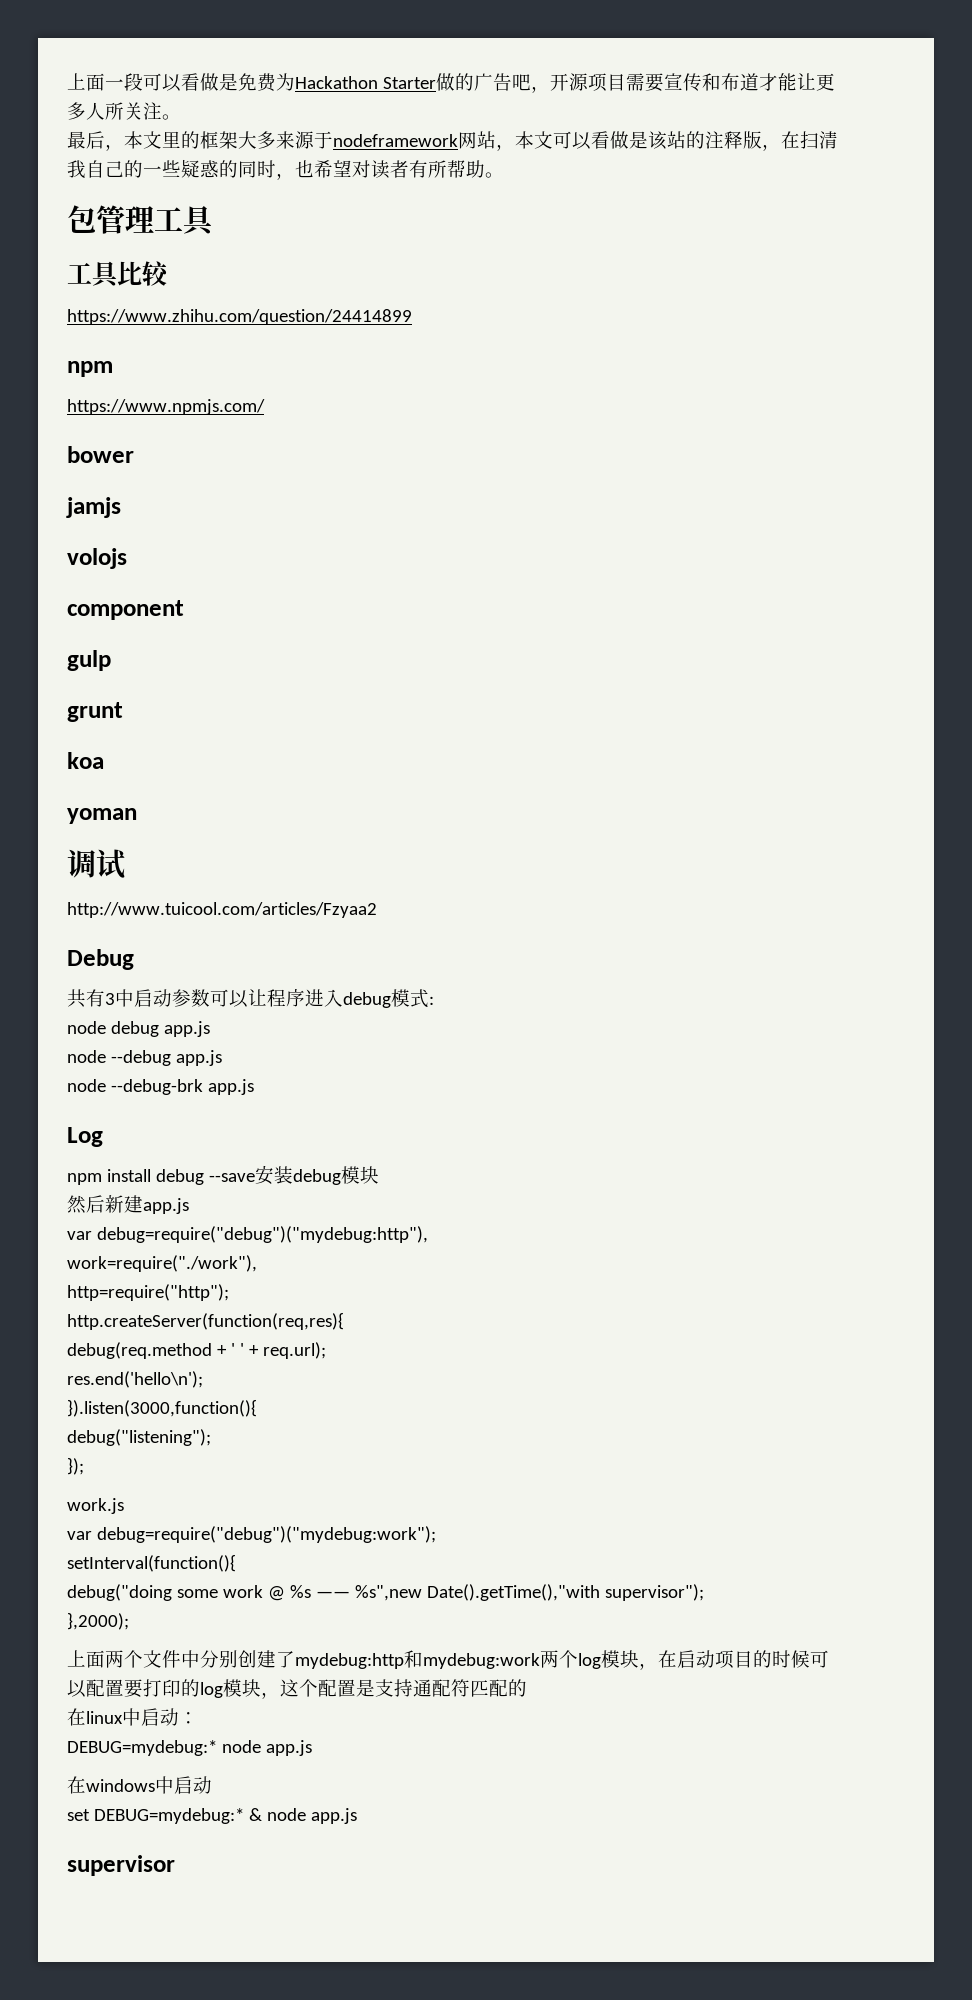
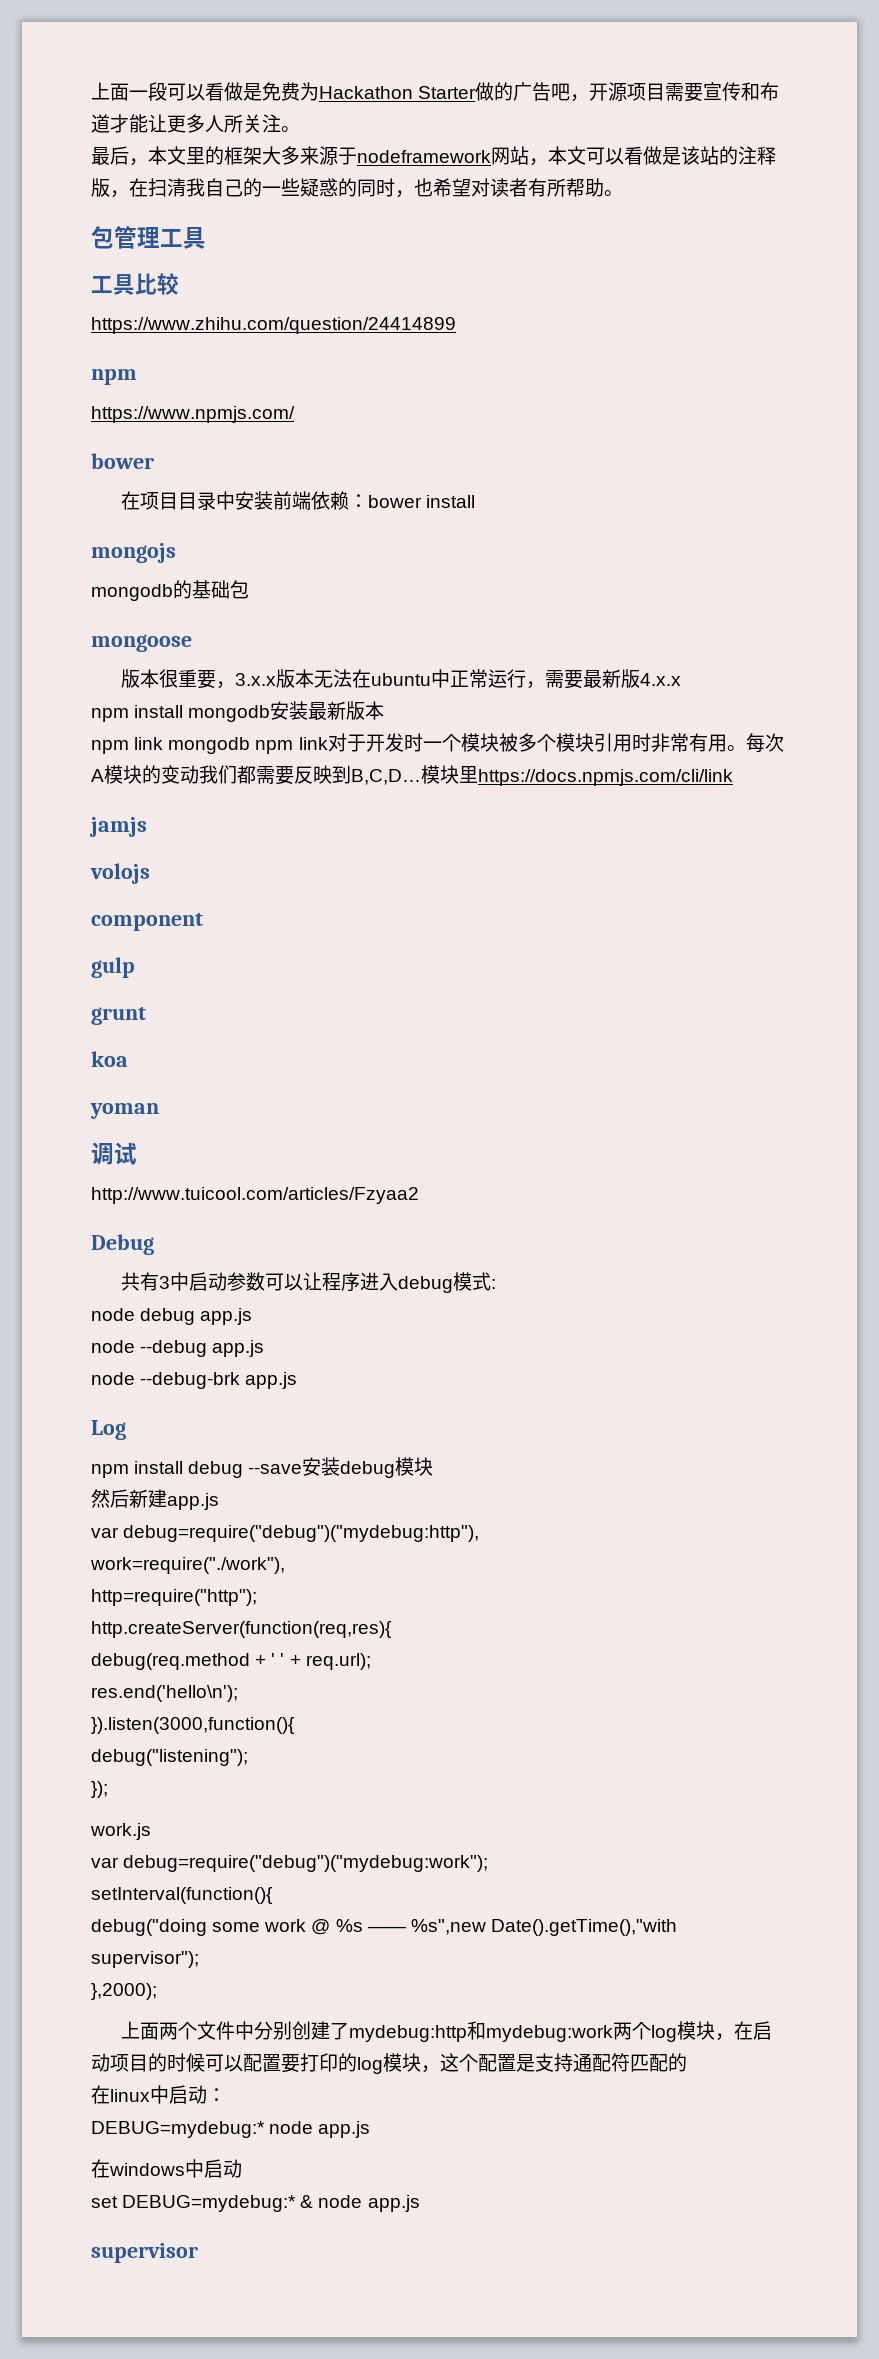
(134, 454) none -> [121,491,476,510] [91,543,176,563] [91,580,249,601] [91,634,192,652] [121,669,682,689] [91,701,385,722] [91,733,784,754] [91,765,733,786] // 在项目目录中安装前端依赖：bower install // mongojs // mongodb的基础包 // mongoose // 版本很重要，3.x.x版本无法在ubuntu中正常运行，需要最新版4.x.x // npm install mongodb安装最新版本 // npm link mongodb npm link对于开发时一个模块被多个模块引用时非常有用。每次A模块的变动我们都需要反映到B,C,D…模块里https://docs.npmjs.com/cli/link

